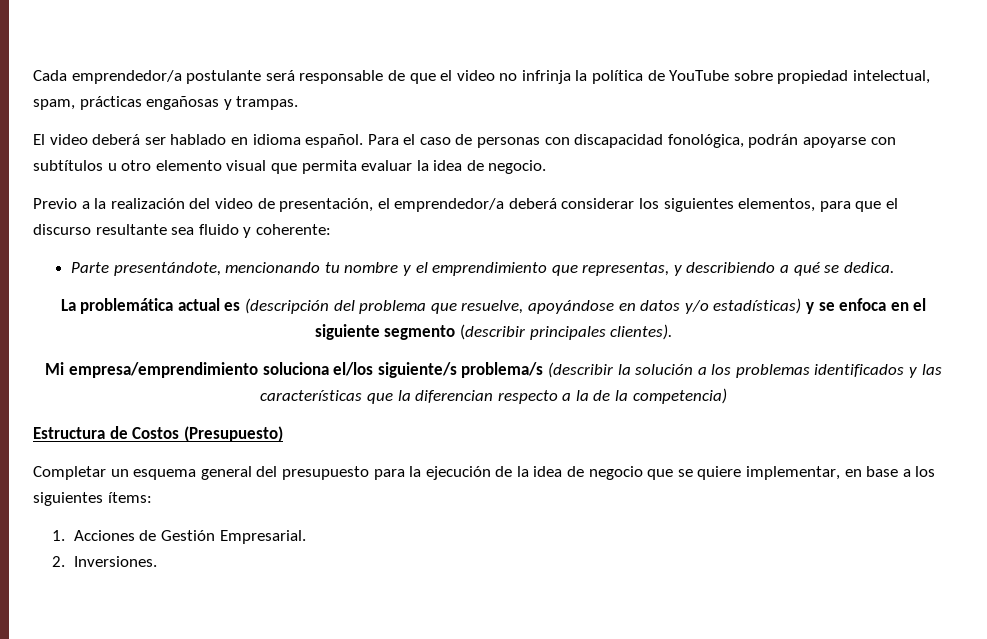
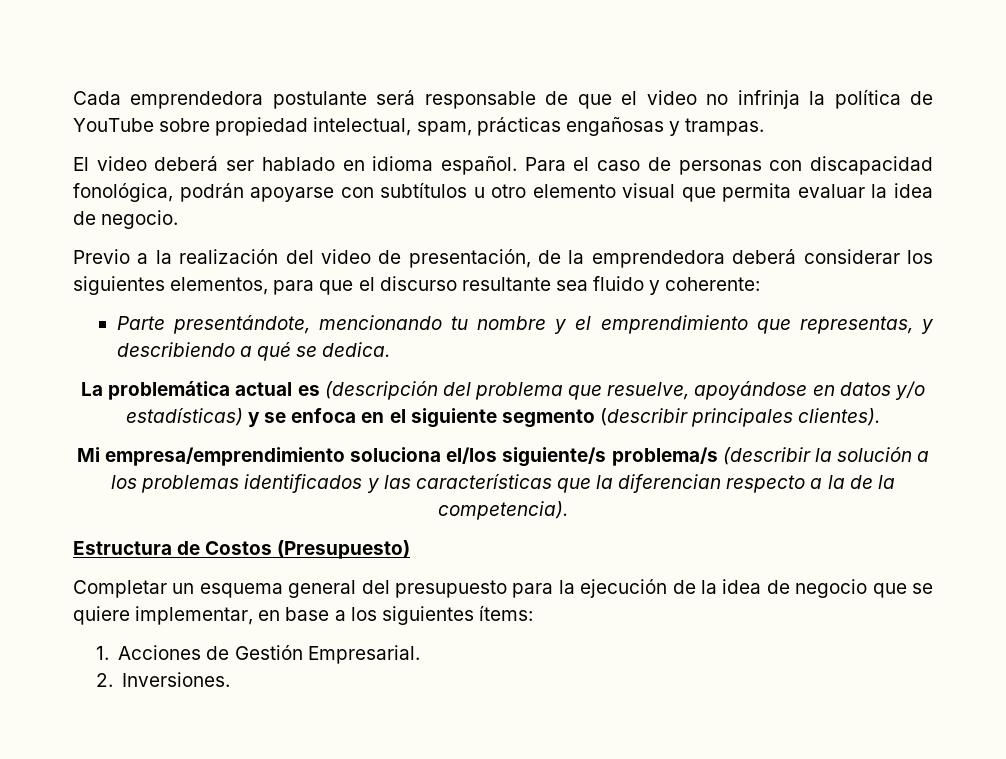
[71,70,182,84] emprendedor/a -> [130,91,264,109] emprendedora
[377,198,505,212] el emprendedor/a -> [538,250,725,268] de la emprendedora
[632,388,727,404] competencia) -> [438,501,568,520] competencia).

